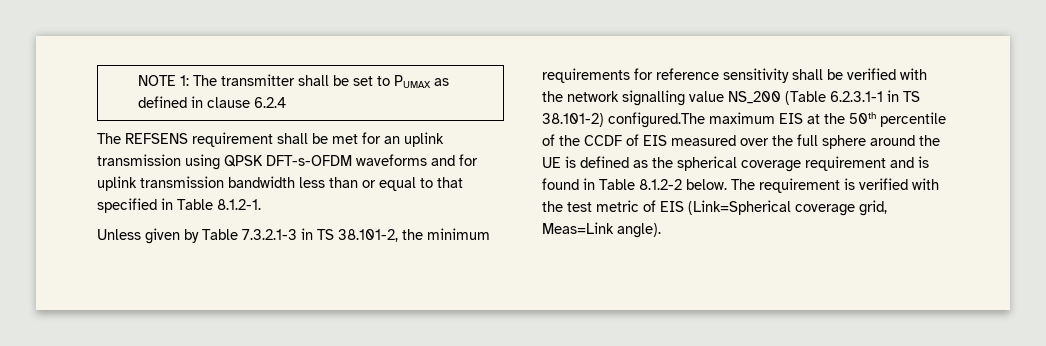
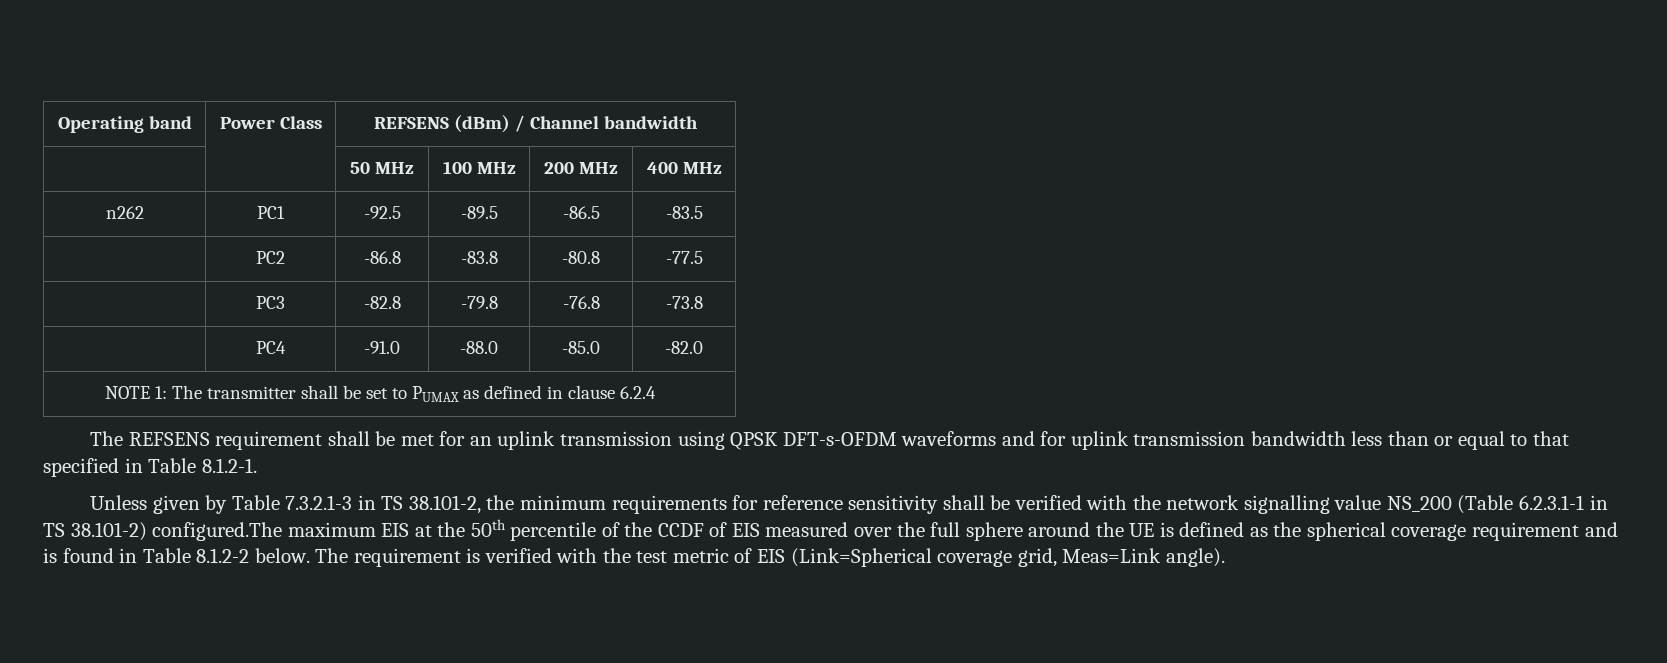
(138, 80) none -> [57,116,192,133] [219,116,322,129] [374,115,698,133] [350,162,414,174] [442,161,516,174] [544,162,618,174] [646,162,722,174] [105,206,144,219] [257,206,285,219] [363,206,401,219] [460,206,498,219] [562,206,600,219] [665,206,703,219] [256,251,285,264] [363,251,401,264] [460,251,498,264] [562,251,600,264] [665,251,703,264] [256,296,285,309] [363,296,401,309] [460,296,498,309] [562,296,600,309] [665,296,703,309] [256,341,286,354] [364,341,400,354] [460,341,498,354] [562,341,600,354] [665,341,703,354] Operating band | Power Class | REFSENS (dBm) / Channel bandwidth // | | 50 MHz | 100 MHz | 200 MHz | 400 MHz // n262 | PC1 | -92.5 | -89.5 | -86.5 | -83.5 // | PC2 | -86.8 | -83.8 | -80.8 | -77.5 // | PC3 | -82.8 | -79.8 | -76.8 | -73.8 // | PC4 | -91.0 | -88.0 | -85.0 | -82.0 //

